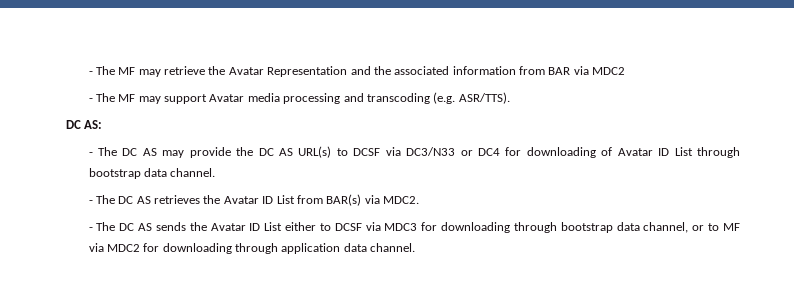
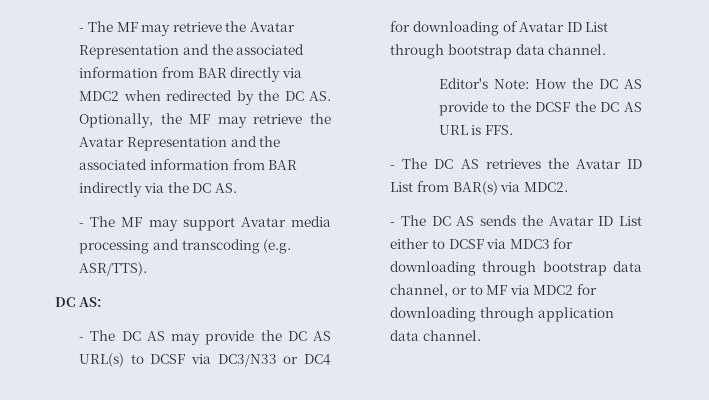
[573,66,626,75] via MDC2 -> [230,67,302,82] [79,90,331,105] [79,113,331,128] [79,136,281,151] [79,159,298,170] [79,182,237,197] directly via MDC2 when redirected by the DC AS. Optionally, the MF may retrieve the Avatar Representation and the associated information from BAR indirectly via the DC AS.
(216, 172) none -> [438,78,642,89] [438,101,642,116] [438,125,513,135] // Editor's Note: How the DC AS provide to the DCSF the DC AS URL is FFS.

